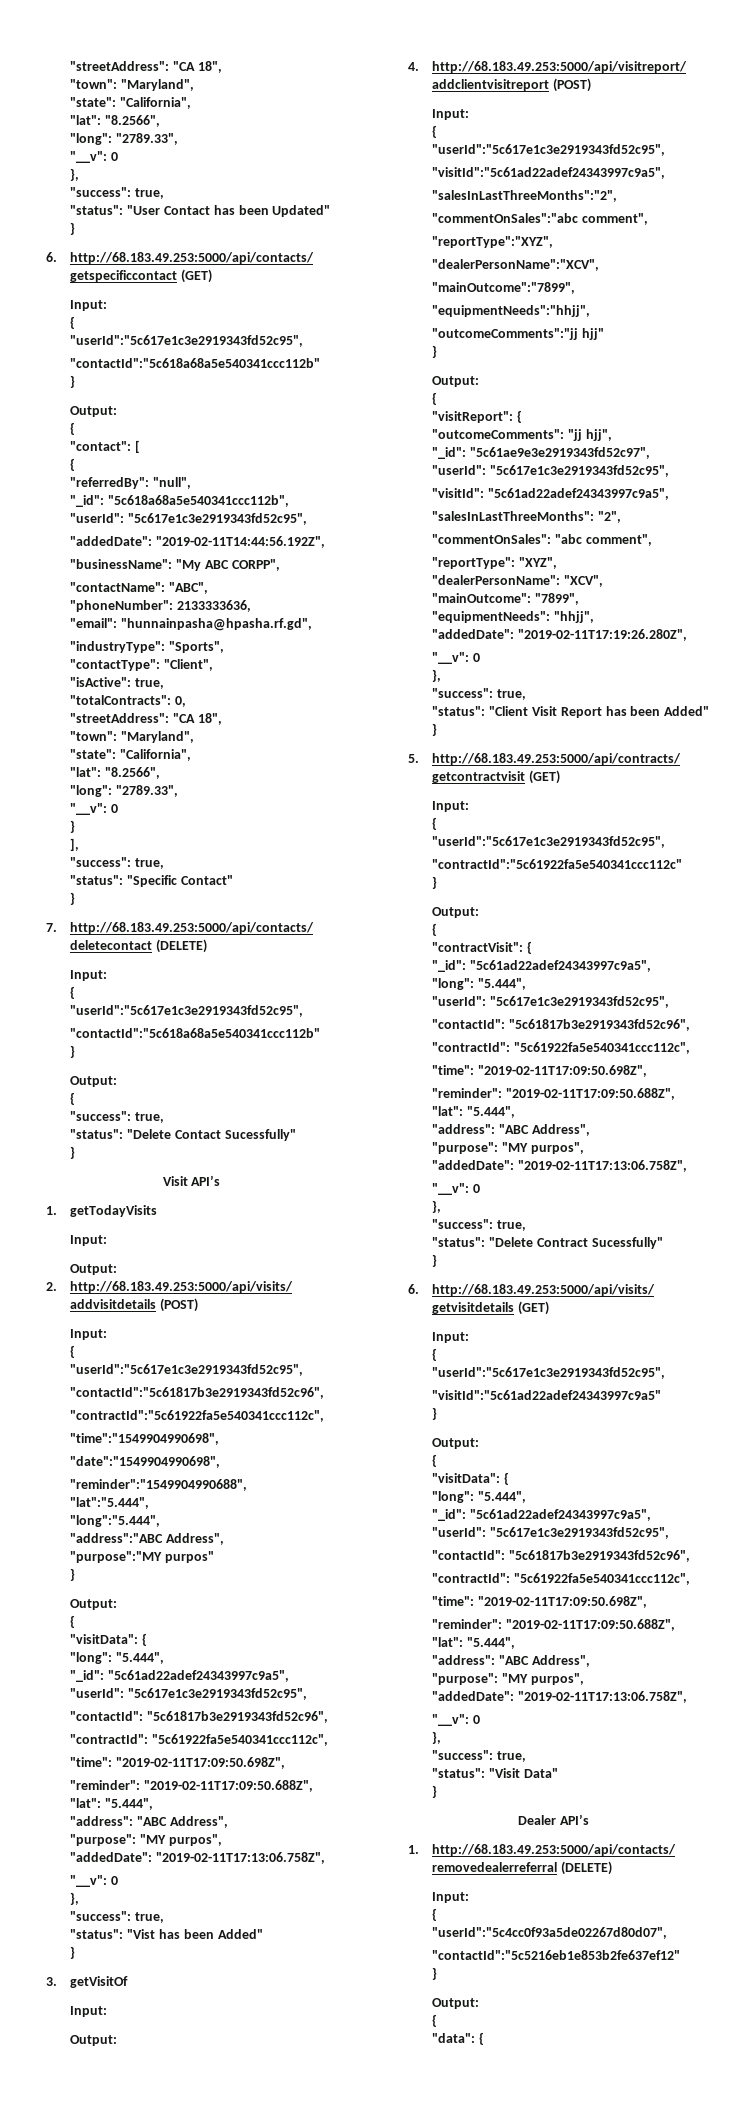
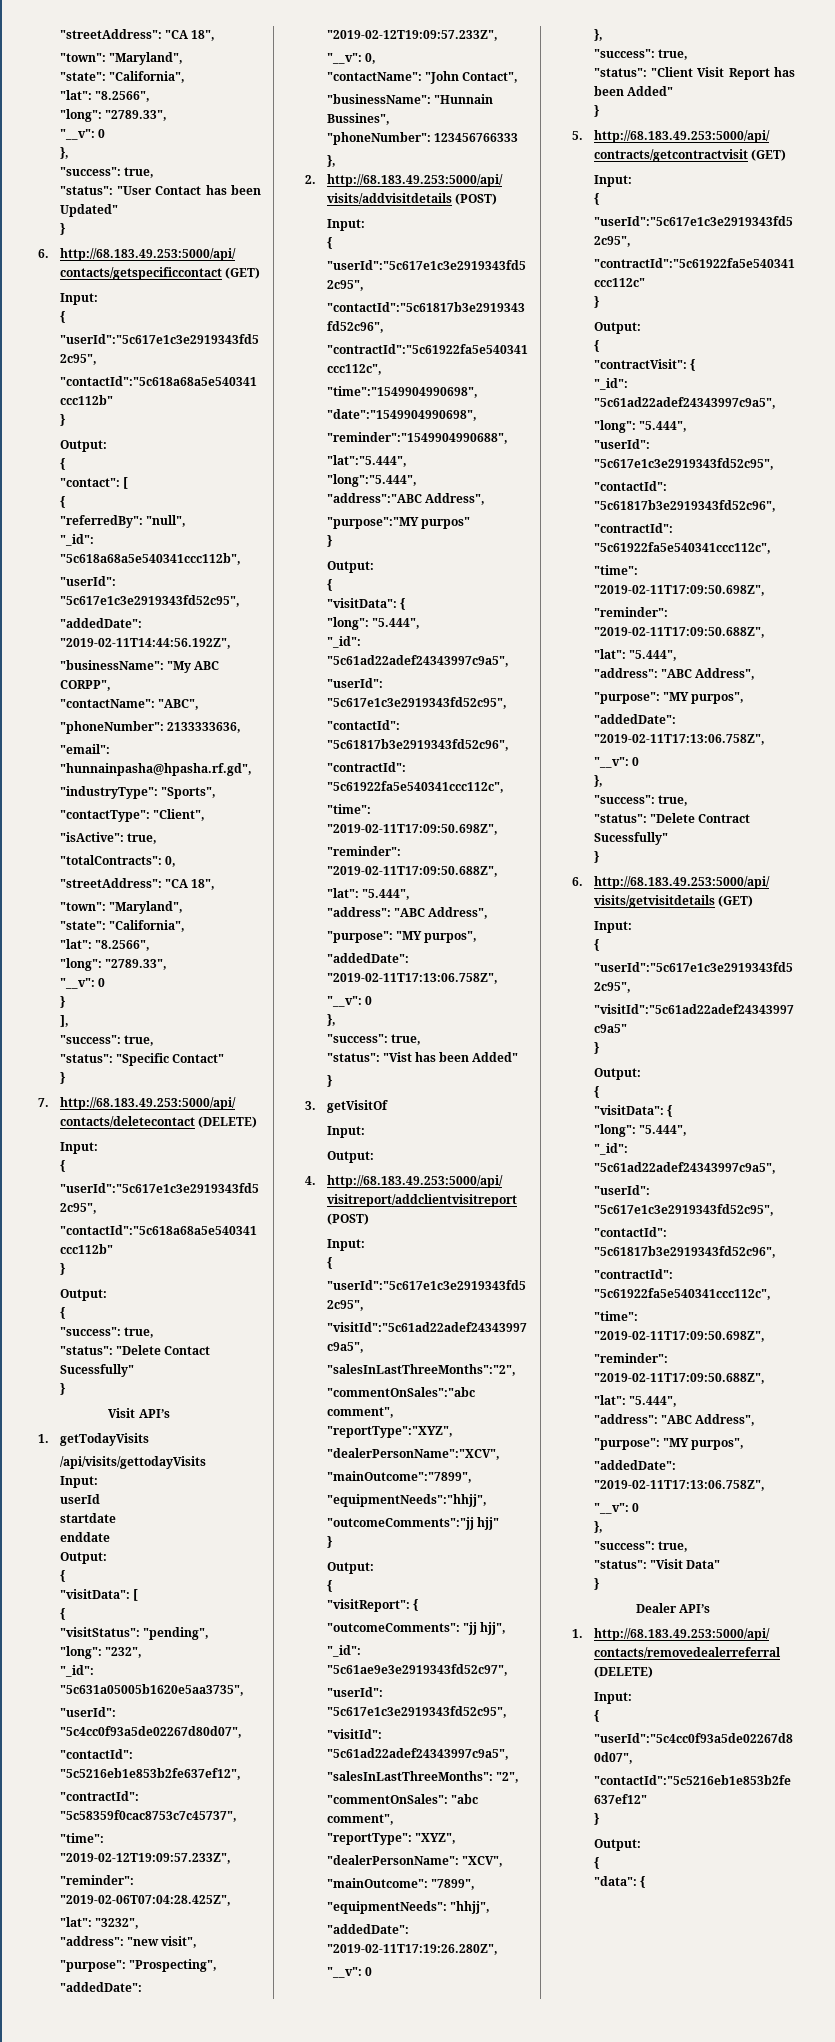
[70,1235,108,1246] [70,1264,118,1275] // Input: // Output: -> [59,1456,206,1469] [59,1476,98,1488] [59,1494,100,1504] [59,1513,116,1523] [59,1532,110,1542] [59,1552,107,1564] [59,1570,65,1582] [59,1589,138,1601] [59,1608,65,1620] [59,1627,209,1640] [59,1646,142,1659] [59,1665,94,1677] [59,1684,244,1696] [59,1707,116,1717] [59,1726,242,1738] [59,1749,133,1759] [59,1768,241,1780] [59,1791,139,1801] [59,1810,237,1822] [59,1833,104,1843] [59,1853,231,1864] [59,1875,134,1885] [59,1895,231,1906] [59,1917,139,1929] [59,1936,198,1948] [59,1959,217,1972] [59,1982,142,1992] [326,30,498,41] [326,53,376,64] [326,71,519,84] [326,94,493,104] [326,113,390,125] [326,132,518,145] [326,155,336,167] // /api/visits/gettodayVisits // Input: // userId // startdate // enddate // Output: // { // "visitData": [ // { // "visitStatus": "pending", // "long": "232", // "_id": "5c631a05005b1620e5aa3735", // "userId": "5c4cc0f93a5de02267d80d07", // "contactId": "5c5216eb1e853b2fe637ef12", // "contractId": "5c58359f0cac8753c7c45737", // "time": "2019-02-12T19:09:57.233Z", // "reminder": "2019-02-06T07:04:28.425Z", // "lat": "3232", // "address": "new visit", // "purpose": "Prospecting", // "addedDate": "2019-02-12T19:09:57.233Z", // "__v": 0, // "contactName": "John Contact", // "businessName": "Hunnain Bussines", // "phoneNumber": 123456766333 // },

